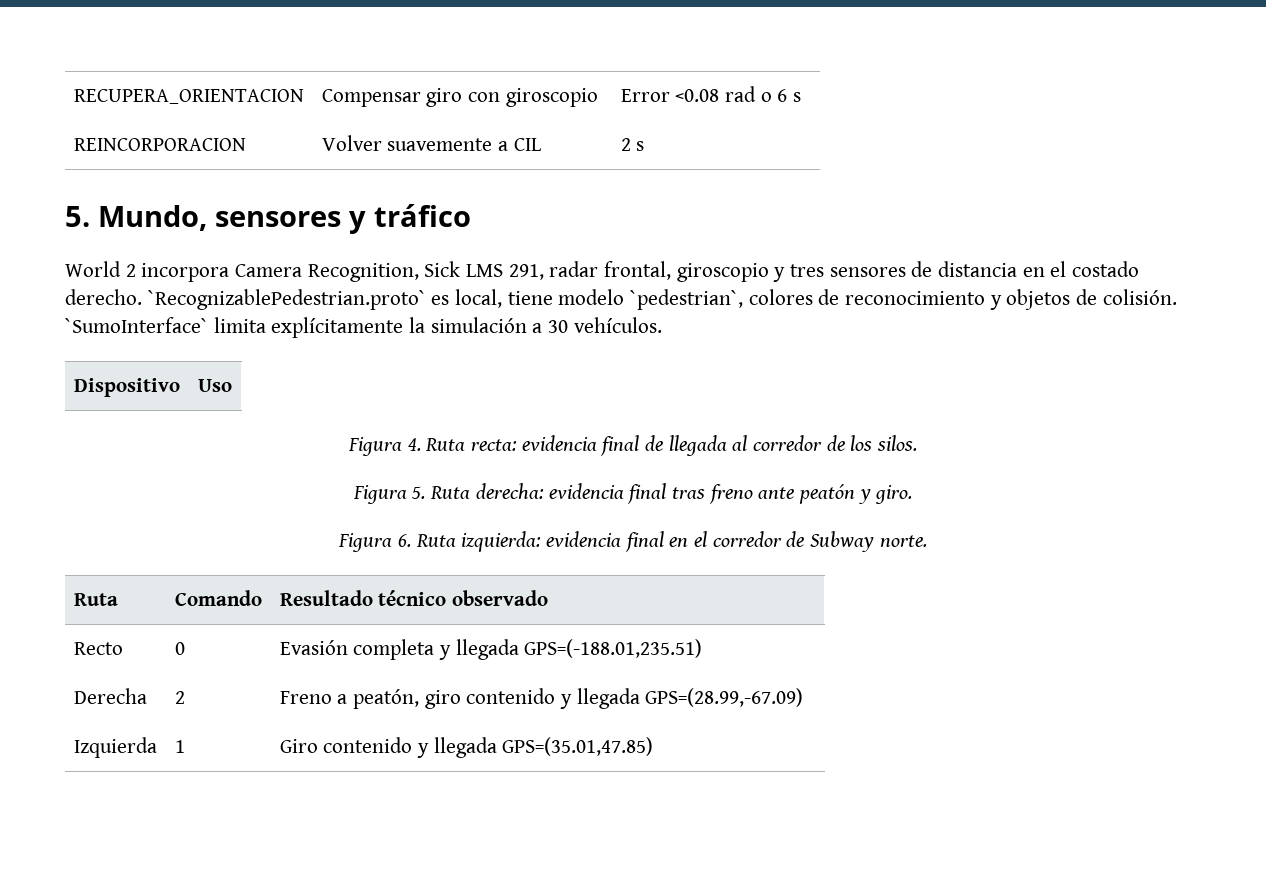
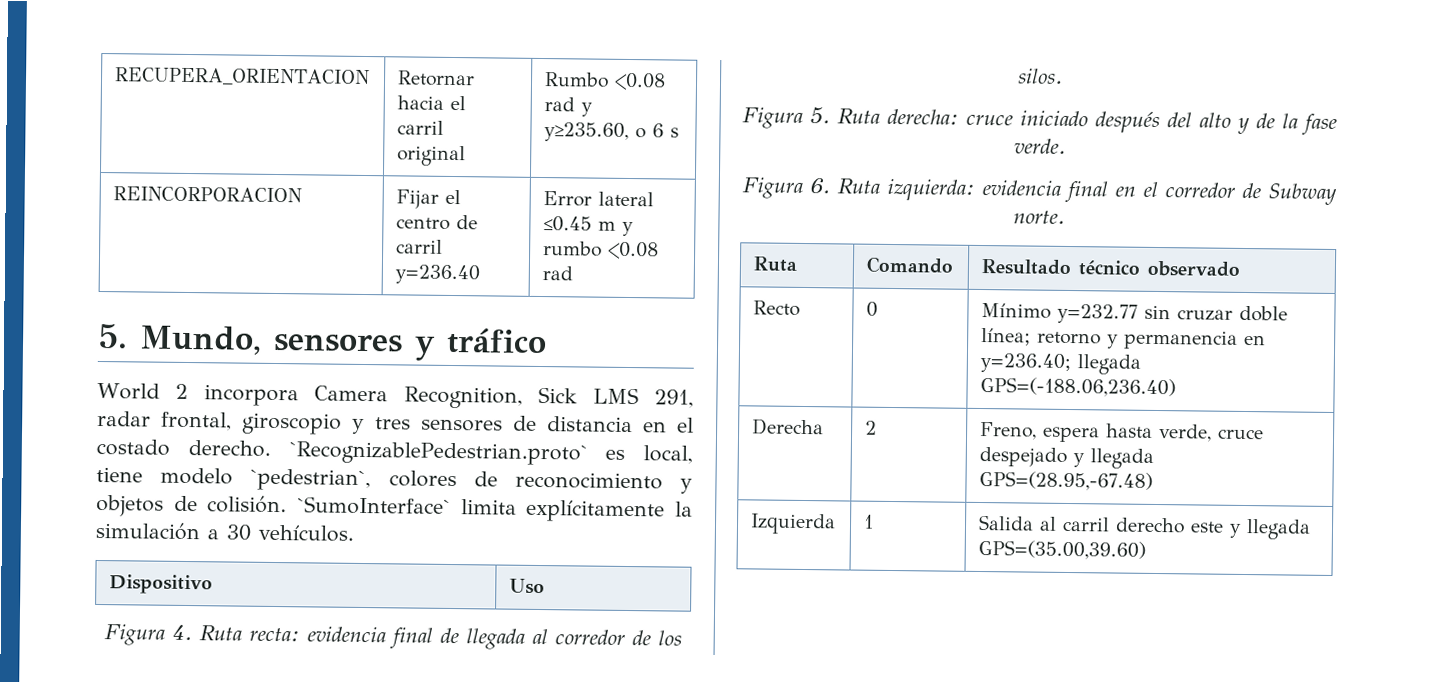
[321,88,598,107] [620,86,801,102] [73,138,246,151] [321,135,541,151] [620,138,645,151] Compensar giro con giroscopio | Error <0.08 rad o 6 s // REINCORPORACION | Volver suavemente a CIL | 2 s -> [397,70,476,87] [397,95,467,111] [397,120,445,135] [397,145,467,167] [544,72,667,91] [544,97,594,117] [544,122,680,142] [113,186,303,203] [396,189,462,209] [396,215,479,230] [396,239,444,254] [395,264,481,285] [543,191,655,207] [543,216,635,237] [543,241,660,260] [542,266,574,281] Retornar hacia el carril original | Rumbo <0.08 rad y y≥235.60, o 6 s // REINCORPORACION | Fijar el centro de carril y=236.40 | Error lateral ≤0.45 m y rumbo <0.08 rad
[548,483,913,504] evidencia final tras freno ante peatón y giro. -> [966,110,1337,136] [1013,138,1066,154] cruce iniciado después del alto y de la fase verde.
[279,639,703,660] [73,688,147,704] [174,691,185,704] [279,688,804,709] Evasión completa y llegada GPS=(-188.01,235.51) // Derecha | 2 | Freno a peatón, giro contenido y llegada GPS=(28.99,-67.09) -> [981,303,1289,324] [981,328,1267,350] [980,353,1142,375] [980,376,1177,398] [752,418,825,436] [865,420,878,435] [980,421,1265,443] [979,446,1155,469] [979,470,1154,491] Mínimo y=232.77 sin cruzar doble línea; retorno y permanencia en y=236.40; llegada GPS=(-188.06,236.40) // Derecha | 2 | Freno, espera hasta verde, cruce despejado y llegada GPS=(28.95,-67.48)
[279,737,654,758] Giro contenido y llegada GPS=(35.01,47.85) -> [978,514,1312,540] [978,539,1147,560] Salida al carril derecho este y llegada GPS=(35.00,39.60)

